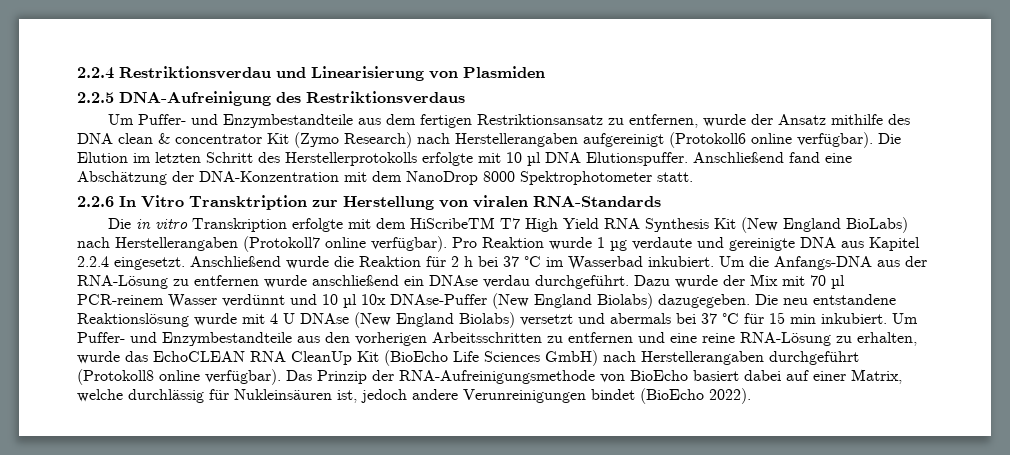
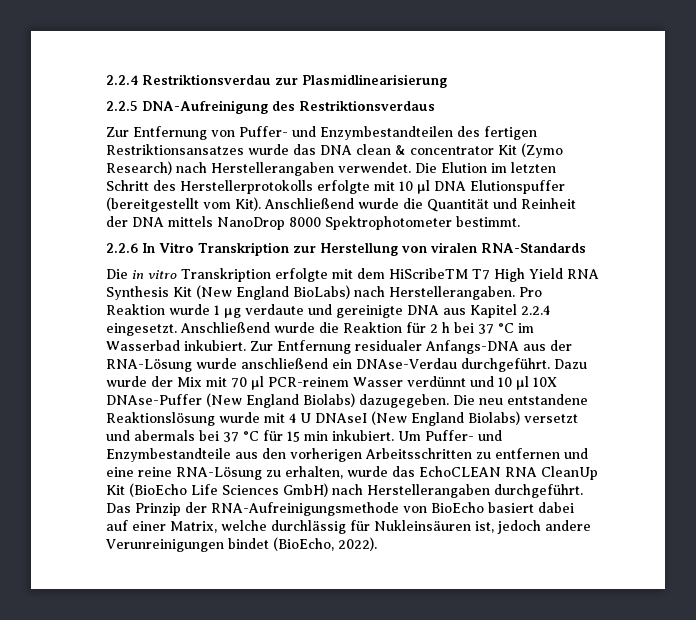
[276,66,545,81] und Linearisierung von Plasmiden -> [275,74,447,88] zur Plasmidlinearisierung
[108,114,911,128] Um Puffer- und Enzymbestandteile aus dem fertigen Restriktionsansatz zu entfernen, wurde der Ansatz mithilfe des -> [106,126,537,140] [106,144,316,155] Zur Entfernung von Puffer- und Enzymbestandteilen des fertigen Restriktionsansatzes wurde das
[583,132,873,148] aufgereinigt (Protokoll6 online verfügbar). -> [338,162,411,173] verwendet.
[586,152,852,166] [77,171,402,185] Elutionspuffer. Anschließend fand eine Abschätzung der DNA-Konzentration mit dem -> [470,180,565,194] [106,197,576,212] [106,216,213,227] Elutionspuffer (bereitgestellt vom Kit). Anschließend wurde die Quantität und Reinheit der DNA mittels
[657,172,693,182] statt. -> [456,216,520,227] bestimmt.
[189,195,307,210] Transktription -> [198,242,289,256] Transkription
[115,236,447,252] Herstellerangaben (Protokoll7 online verfügbar). -> [389,286,515,300] Herstellerangaben.
[719,256,769,267] Um die -> [250,340,422,354] Zur Entfernung residualer
[173,275,259,286] zu entfernen -> (192, 365) none
[429,275,530,288] DNAse verdau -> [356,358,457,369] DNAse-Verdau
[361,294,386,305] 10x -> [533,377,557,387] 10X
[300,313,349,324] DNAse -> [315,413,367,423] DNAseI
[769,351,859,365] [77,369,281,385] durchgeführt (Protokoll8 online verfügbar). -> [494,484,583,498] durchgeführt.
[640,388,704,404] (BioEcho -> [273,537,334,551] (BioEcho,

